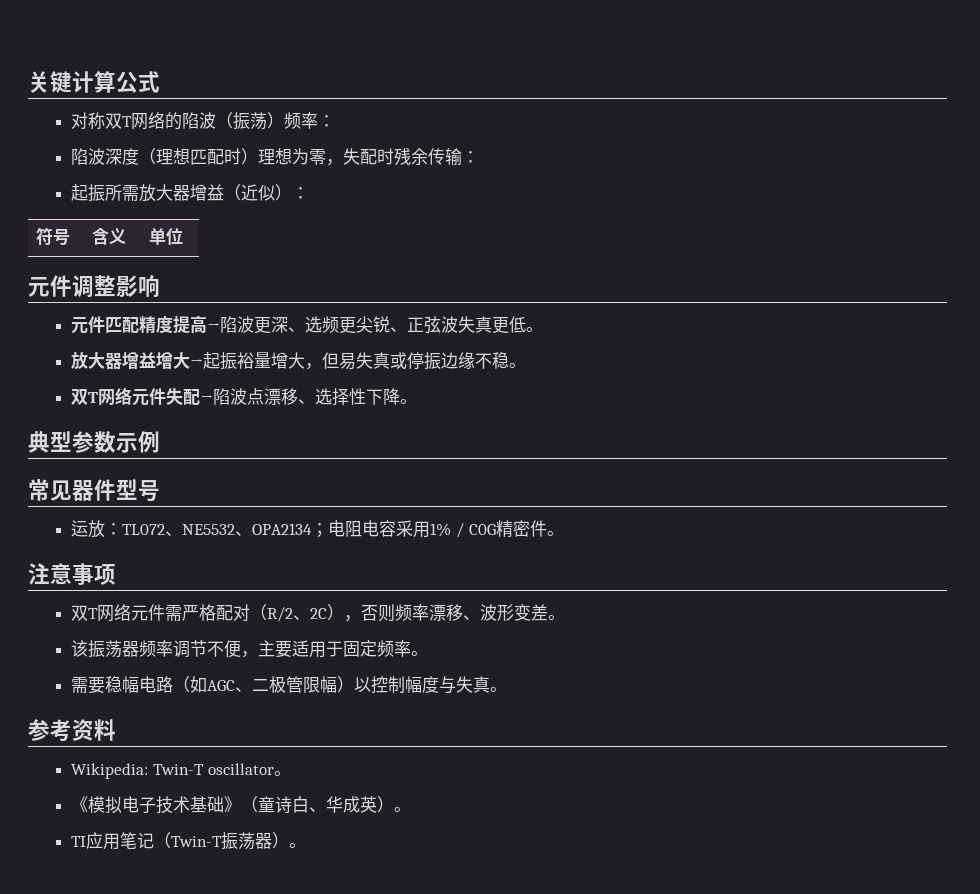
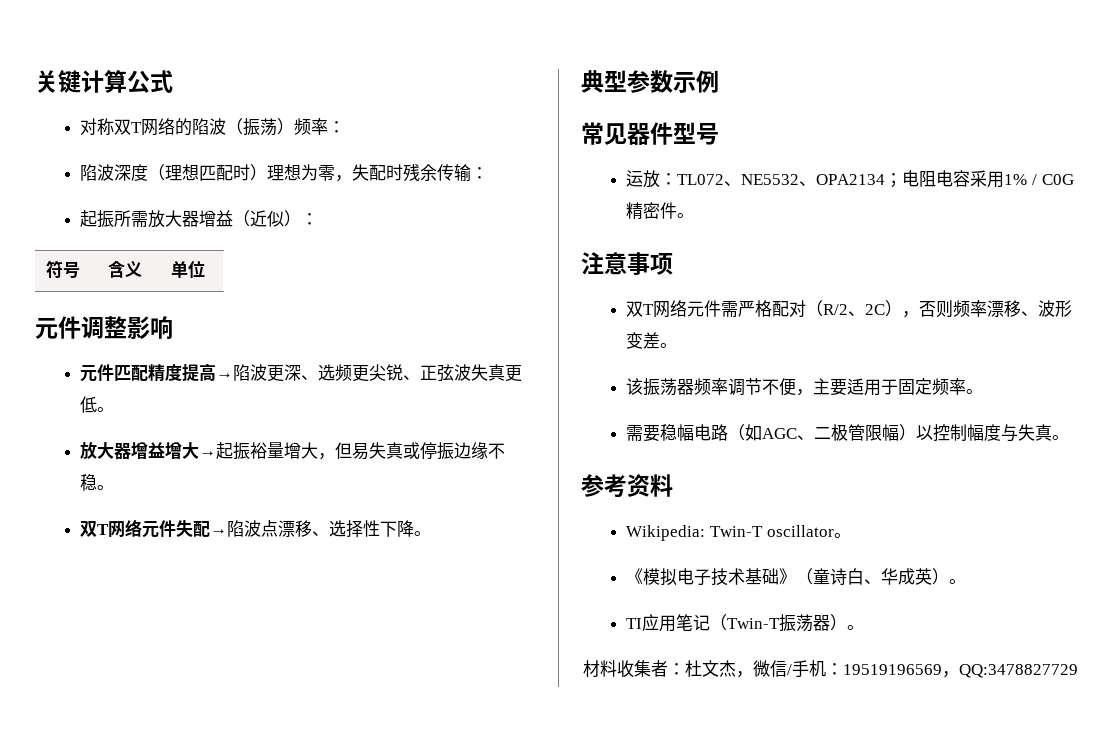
(307, 845) none -> [583,660,1078,678] // 材料收集者：杜文杰，微信/手机：19519196569，QQ:3478827729

